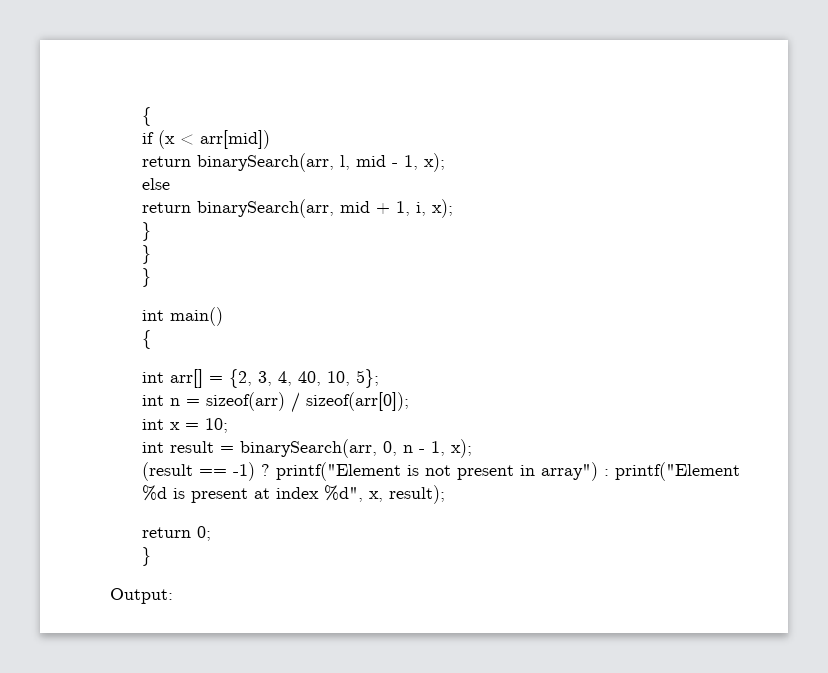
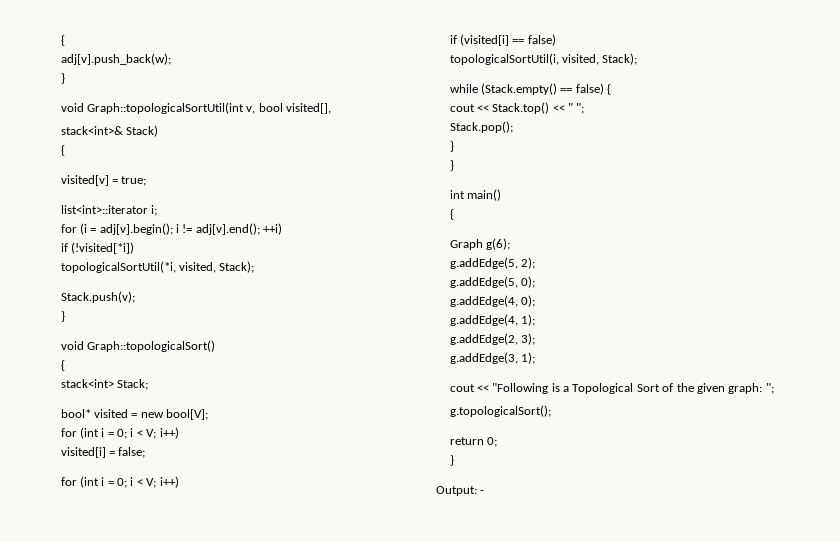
[141,107,151,126] [141,130,270,149] [141,153,445,172] [141,178,170,190] [141,199,453,218] [141,222,151,241] { // if (x < arr[mid]) // return binarySearch(arr, l, mid - 1, x); // else // return binarySearch(arr, mid + 1, i, x); // } -> [60,35,65,46] [60,53,171,65] [60,73,65,84] [60,102,332,114] [60,125,158,137] [60,145,65,156] [60,175,147,186] [60,205,157,216] [60,223,283,235] [60,242,134,254] [60,261,255,273] [60,291,135,303] [60,311,65,322] [60,340,215,352] [60,360,65,371] [60,379,148,390] [60,409,209,420] [60,427,179,439] [60,447,146,458] [60,476,179,488] [449,34,556,46] [449,53,638,65] [449,83,612,95] [449,102,585,114] [449,121,513,133] { // adj[v].push_back(w); // } // void Graph::topologicalSortUtil(int v, bool visited[], // stack<int>& Stack) // { // visited[v] = true; // list<int>::iterator i; // for (i = adj[v].begin(); i != adj[v].end(); ++i) // if (!visited[*i]) // topologicalSortUtil(*i, visited, Stack); // Stack.push(v); // } // void Graph::topologicalSort() // { // stack<int> Stack; // bool* visited = new bool[V]; // for (int i = 0; i < V; i++) // visited[i] = false; // for (int i = 0; i < V; i++) // if (visited[i] == false) // topologicalSortUtil(i, visited, Stack); // while (Stack.empty() == false) { // cout << Stack.top() << " "; // Stack.pop();
[141,369,379,388] [141,392,409,413] [141,418,228,433] [141,439,472,458] [141,462,740,481] [141,485,445,504] int arr[] = {2, 3, 4, 40, 10, 5}; // int n = sizeof(arr) / sizeof(arr[0]); // int x = 10; // int result = binarySearch(arr, 0, n - 1, x); // (result == -1) ? printf("Element is not present in array") : printf("Element %d is present at index %d", x, result); -> [449,238,510,250] [449,257,535,269] [449,276,535,288] [449,295,535,307] [449,314,535,326] [449,333,535,345] [449,352,535,364] [449,383,774,394] [449,405,551,417] Graph g(6); // g.addEdge(5, 2); // g.addEdge(5, 0); // g.addEdge(4, 0); // g.addEdge(4, 1); // g.addEdge(2, 3); // g.addEdge(3, 1); // cout << "Following is a Topological Sort of the given graph: "; // g.topologicalSort();
(173, 596) none -> [480,490,485,494] -

